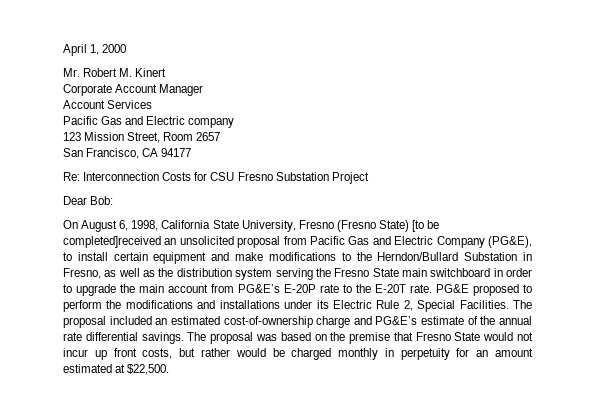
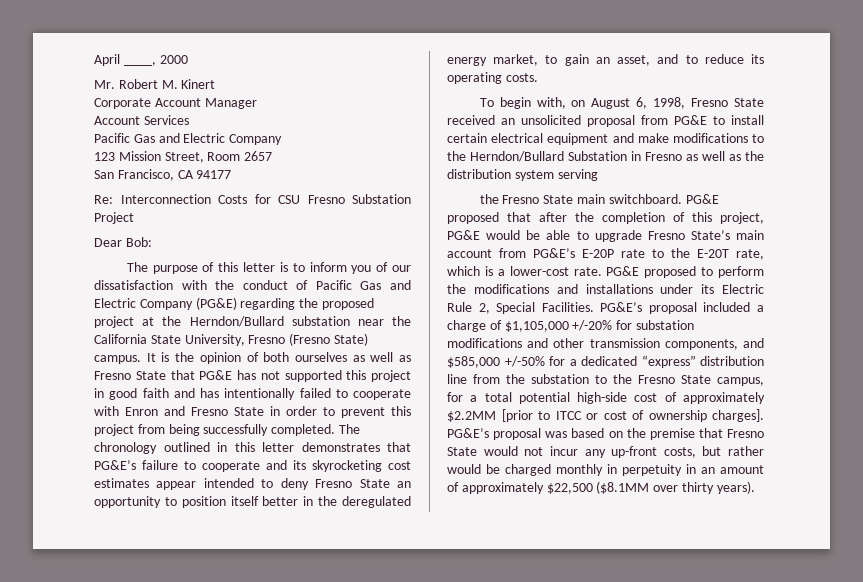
[90,44,100,55] 1, -> [123,62,156,66] ____,
[188,118,235,128] company -> [229,134,283,145] Company
[63,220,159,232] On August 6, 1998, -> [126,262,411,274] [94,280,411,290] [94,297,374,310] [94,316,411,328] The purpose of this letter is to inform you of our dissatisfaction with the conduct of Pacific Gas and Electric Company (PG&E) regarding the proposed project at the Herndon/Bullard substation near the
[412,220,440,232] [63,236,532,248] [to be completed]received an unsolicited proposal from Pacific Gas and Electric Company (PG&E), -> [94,352,411,364] [94,370,411,382] [94,388,411,400] [94,406,411,418] [94,424,360,436] [94,442,411,454] [94,460,411,472] [94,478,411,490] [94,496,411,508] [447,54,764,66] [447,72,538,84] [479,97,764,109] [447,115,707,127] campus. It is the opinion of both ourselves as well as Fresno State that PG&E has not supported this project in good faith and has intentionally failed to cooperate with Enron and Fresno State in order to prevent this project from being successfully completed. The chronology outlined in this letter demonstrates that PG&E’s failure to cooperate and its skyrocketing cost estimates appear intended to deny Fresno State an opportunity to position itself better in the deregulated energy market, to gain an asset, and to reduce its operating costs. // To begin with, on August 6, 1998, Fresno State received an unsolicited proposal from PG&E
(148, 256) none -> [491,133,544,143] electrical
[63,268,101,279] Fresno, -> [645,152,682,161] Fresno
(313, 274) none -> (598, 175) //
[430,268,532,277] [63,284,135,296] switchboard in order to upgrade the -> [608,194,719,204] [447,212,764,224] [447,230,730,242] switchboard. PG&E proposed that after the completion of this project, PG&E would be able to upgrade Fresno State’s
(406, 288) none -> [736,249,764,260] [447,266,569,276] rate, which is a lower-cost
[513,300,532,309] The -> [600,302,643,312] PG&E’s
[155,316,532,328] [63,332,207,344] an estimated cost-of-ownership charge and PG&E’s estimate of the annual rate differential savings. The -> [757,305,764,312] [447,320,694,332] [447,338,764,350] [447,355,764,368] [447,374,764,386] [447,392,765,404] [447,409,764,422] [447,428,489,438] a charge of $1,105,000 +/-20% for substation modifications and other transmission components, and $585,000 +/-50% for a dedicated “express” distribution line from the substation to the Fresno State campus, for a total potential high-side cost of approximately $2.2MM [prior to ITCC or cost of ownership charges]. PG&E’s
[94,348,137,360] up front -> [584,446,658,458] any up-front
[456,348,470,357] for -> [686,464,696,474] in
[63,364,170,375] estimated at $22,500. -> [447,481,755,494] of approximately $22,500 ($8.1MM over thirty years).

